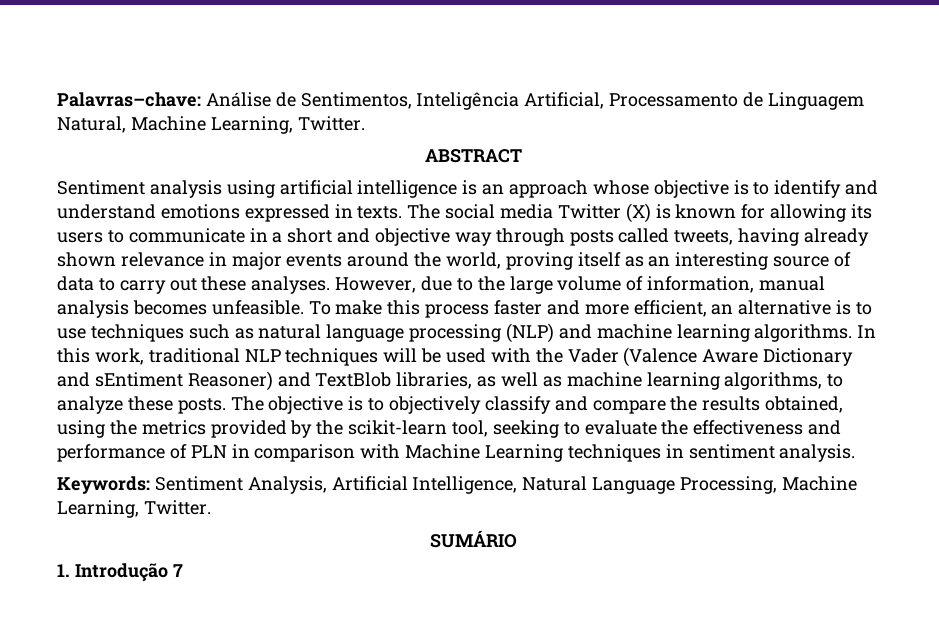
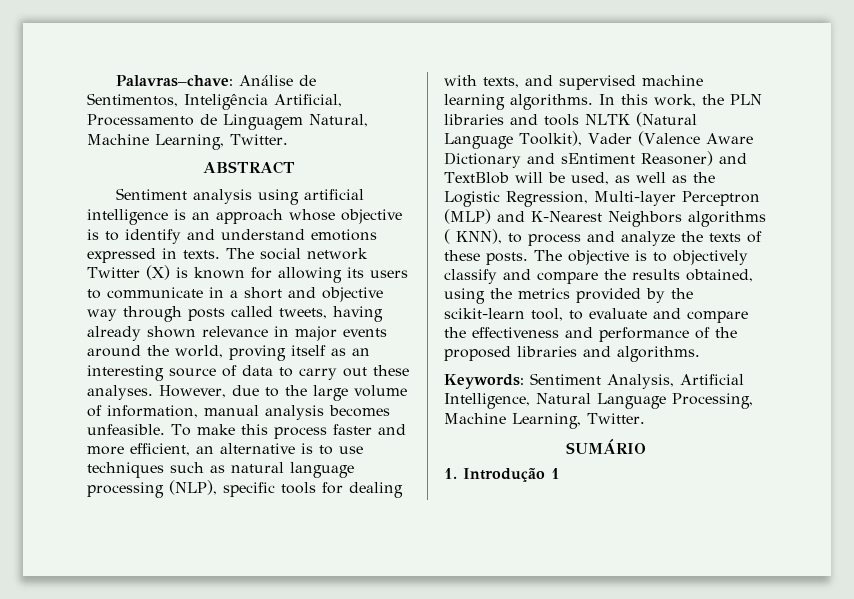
[500,204,554,219] media -> [307,248,368,260] network
[506,323,592,343] (NLP) and -> [169,480,403,498] [444,75,636,90] (NLP), specific tools for dealing with texts, and supervised
[148,348,563,366] traditional NLP techniques will be used with the -> [702,94,762,105] [444,112,697,127] [444,131,582,149] the PLN libraries and tools NLTK (Natural Language Toolkit),
[396,372,844,390] [57,396,123,414] libraries, as well as machine learning algorithms, to analyze -> [514,172,715,185] [444,191,760,207] [444,209,766,227] [444,229,762,246] will be used, as well as the Logistic Regression, Multi-layer Perceptron (MLP) and K-Nearest Neighbors algorithms ( KNN), to process and analyze the texts of
[492,420,559,438] seeking -> (563, 314) none
(657, 427) none -> [653,308,748,323] and compare
[190,444,856,462] PLN in comparison with Machine Learning techniques in sentiment analysis. -> [715,327,737,338] [444,346,700,362] the proposed libraries and algorithms.
[172,564,183,577] 7 -> [551,468,560,479] 1

